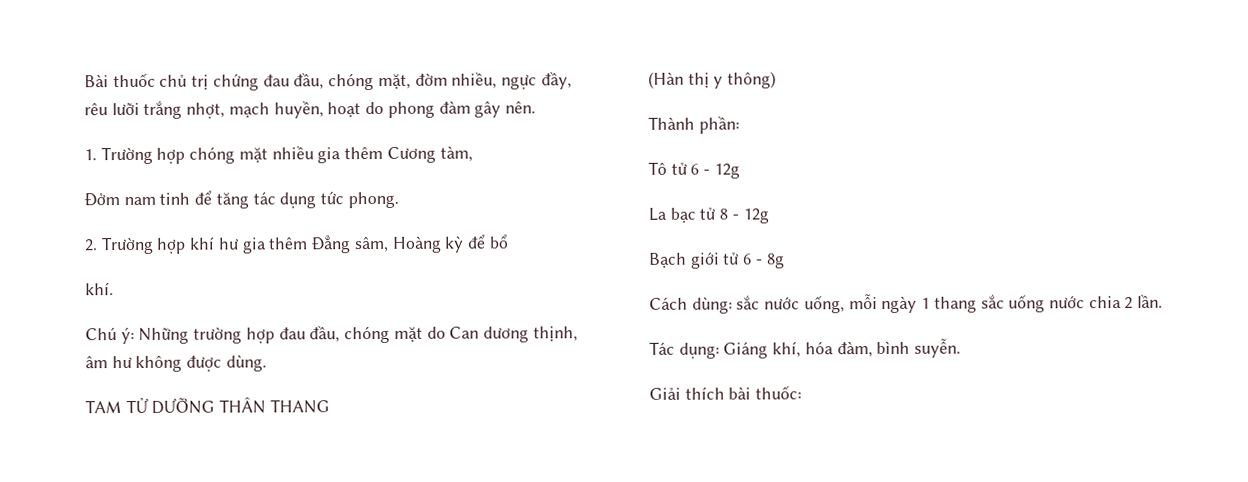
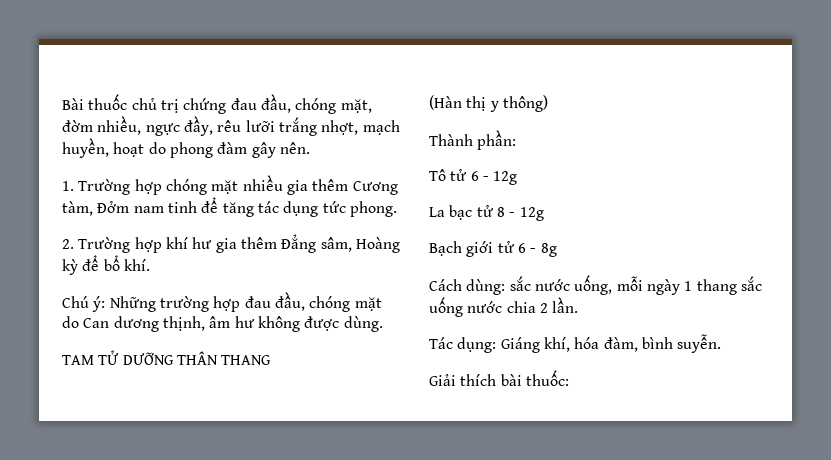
(473, 153) // -> (93, 208) none
(509, 241) // -> (120, 263) none

